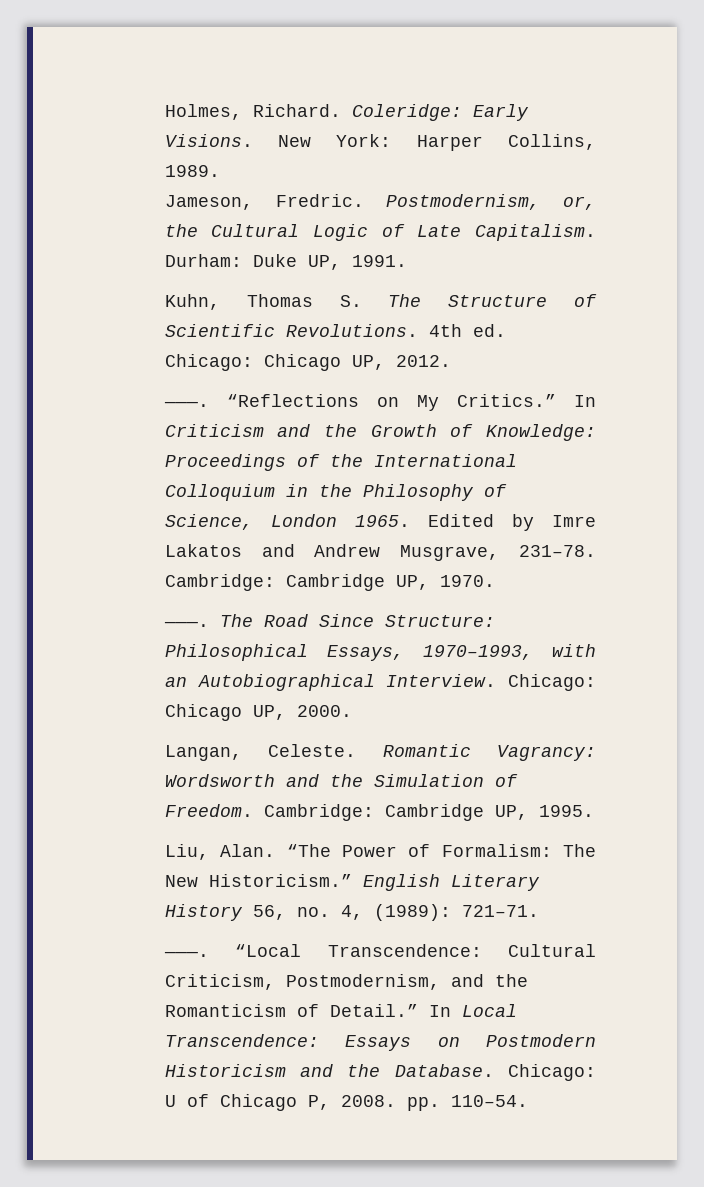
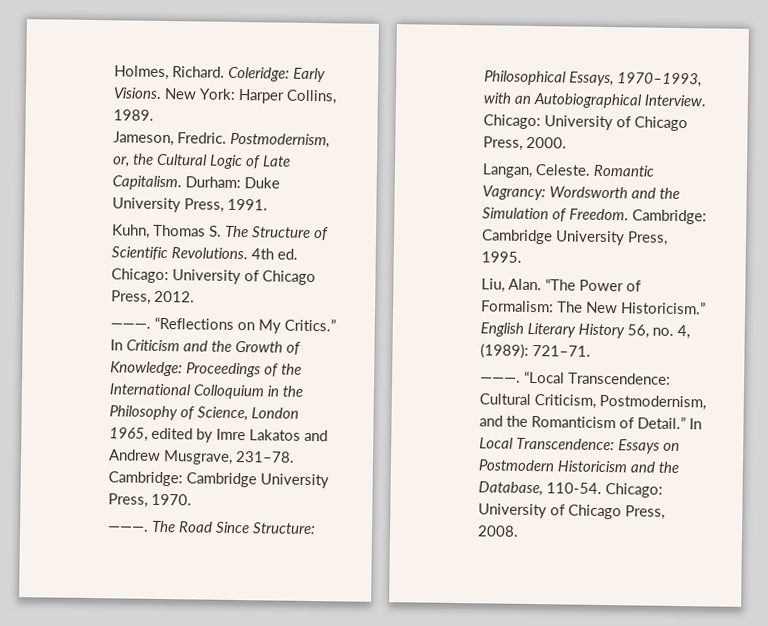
[307,255,341,270] UP, -> [111,197,224,213] University Press,
[263,354,385,371] Chicago UP, -> [171,269,316,286] [110,290,151,305] University of Chicago Press,
[354,514,494,527] 1965. Edited -> [108,427,193,442] 1965, edited
[395,575,429,590] UP, -> [259,473,329,489] [107,493,148,508] University Press,
[164,704,286,721] Chicago UP, -> [543,115,688,132] [482,136,523,151] University of Chicago Press,
[494,805,528,820] UP, -> [554,230,668,246] University Press,
[394,1064,596,1081] [164,1094,528,1111] Database. Chicago: U of Chicago P, 2008. pp. 110–54. -> [477,481,663,498] [477,503,665,520] [476,525,519,537] Database, 110-54. Chicago: University of Chicago Press, 2008.

